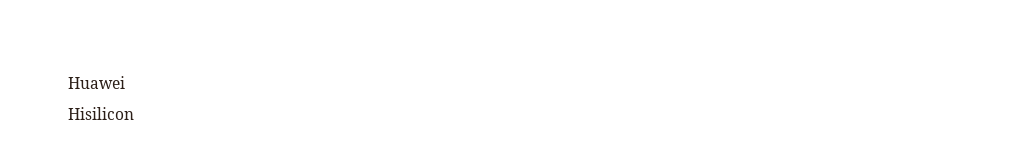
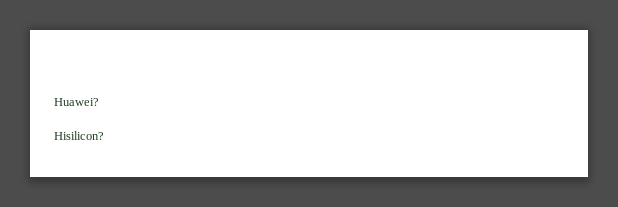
[68,76,125,89] [68,107,134,120] Huawei // Hisilicon -> [54,98,99,106] [54,131,104,140] Huawei? // Hisilicon?

